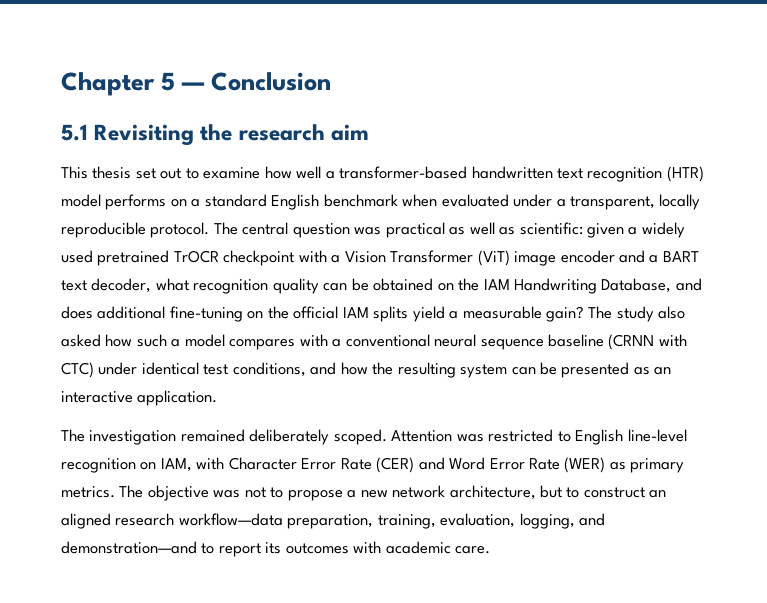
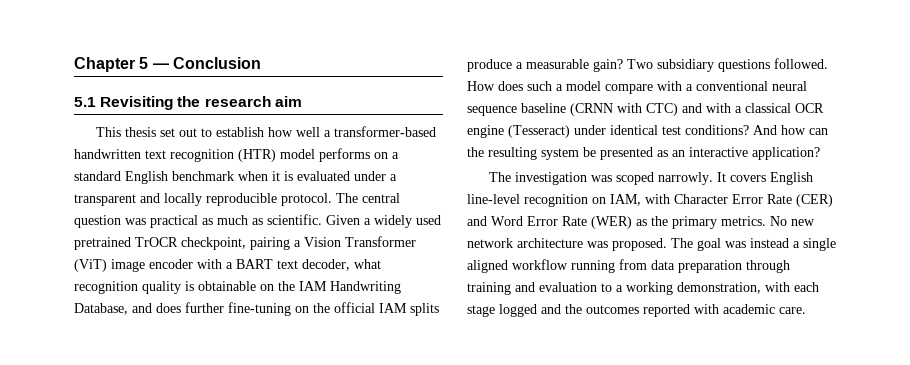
[203,167,261,179] examine -> [216,127,265,137] establish
(438, 200) none -> [272,171,293,181] it is
[570,196,656,210] transparent, -> [74,193,160,206] transparent and
[469,222,625,238] well as scientific: given -> [217,214,360,225] much as scientific. Given
[223,250,327,266] checkpoint with -> [181,237,290,250] checkpoint, pairing
[619,250,646,263] and -> [197,259,222,269] with
[323,278,434,291] can be obtained -> [185,281,256,291] is obtainable
[97,306,166,319] additional -> [185,302,224,313] further
[412,306,445,322] yield -> [467,59,512,72] produce
[588,306,686,322] [61,334,133,347] The study also asked how -> [627,58,828,72] [467,81,523,91] Two subsidiary questions followed. How does
[229,339,296,350] compares -> [605,84,653,94] compare
[98,362,368,377] under identical test conditions, and how -> [682,103,824,113] [467,125,828,138] and with a classical OCR engine (Tesseract) under identical test conditions? And how can
[511,367,536,375] can -> (579, 154) none
[137,390,218,406] application. -> [752,147,820,160] application?
[180,429,571,445] remained deliberately scoped. Attention was restricted to -> [591,172,767,185] was scoped narrowly. It covers
(626, 466) none -> [651,216,668,226] the
[119,485,667,501] [61,513,606,529] [61,541,349,557] The objective was not to propose a new network architecture, but to construct an aligned research workflow—data preparation, training, evaluation, logging, and demonstration—and to report its outcomes -> [770,216,815,226] [467,238,836,251] [467,259,790,273] [467,282,819,295] [467,304,690,317] No new network architecture was proposed. The goal was instead a single aligned workflow running from data preparation through training and evaluation to a working demonstration, with each stage logged and the outcomes reported

